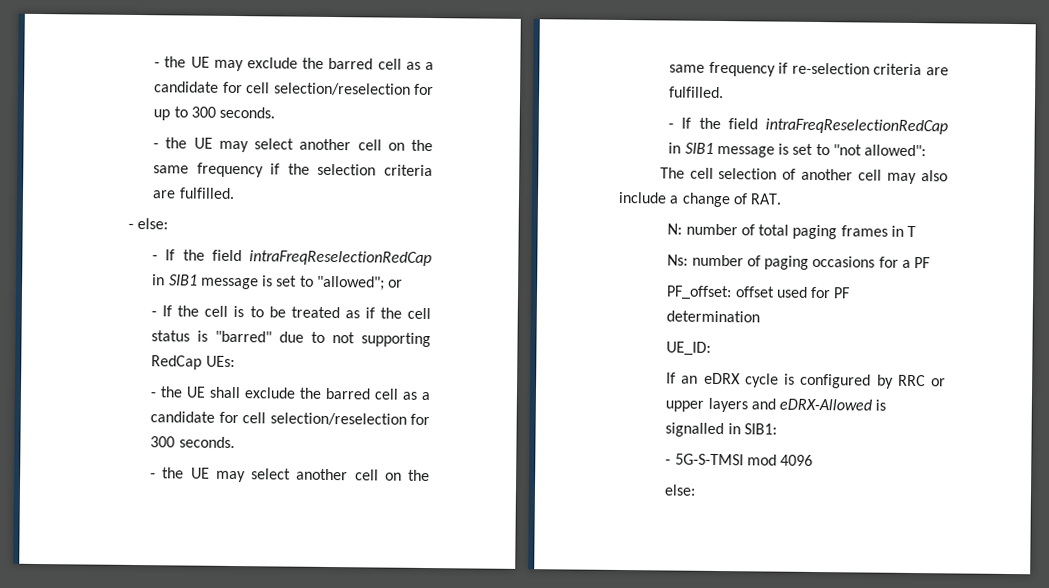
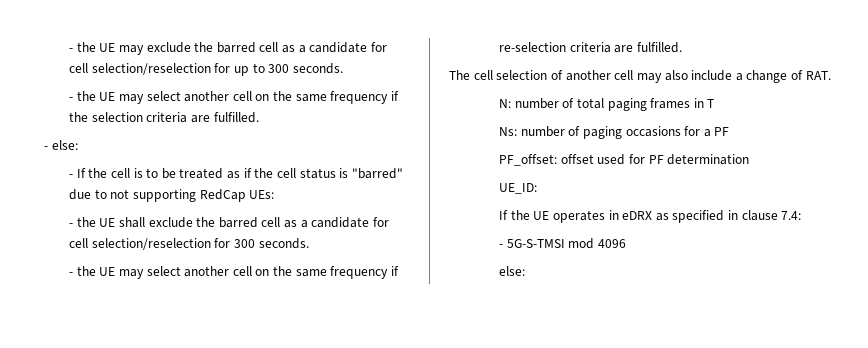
[152,249,432,267] [152,274,404,291] // - If the field intraFreqReselectionRedCap in SIB1 message is set to "allowed"; or -> (78, 145) none
[668,117,948,135] [668,142,927,158] // - If the field intraFreqReselectionRedCap in SIB1 message is set to "not allowed": -> (682, 47) none
[681,372,946,389] [665,397,887,413] [665,422,777,438] an eDRX cycle is configured by RRC or upper layers and eDRX-Allowed is signalled in SIB1: -> [510,210,802,223] the UE operates in eDRX as specified in clause 7.4:

